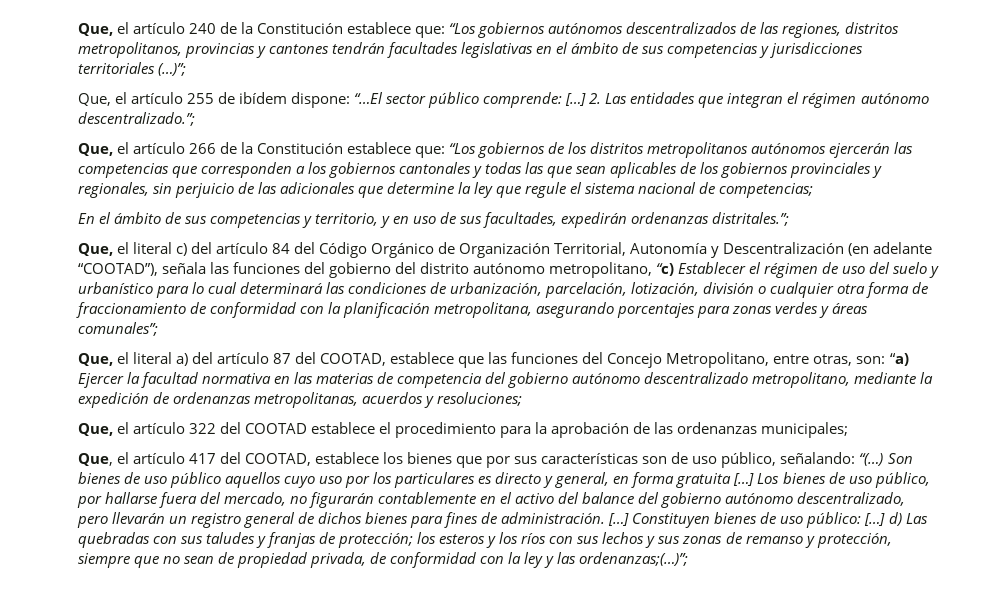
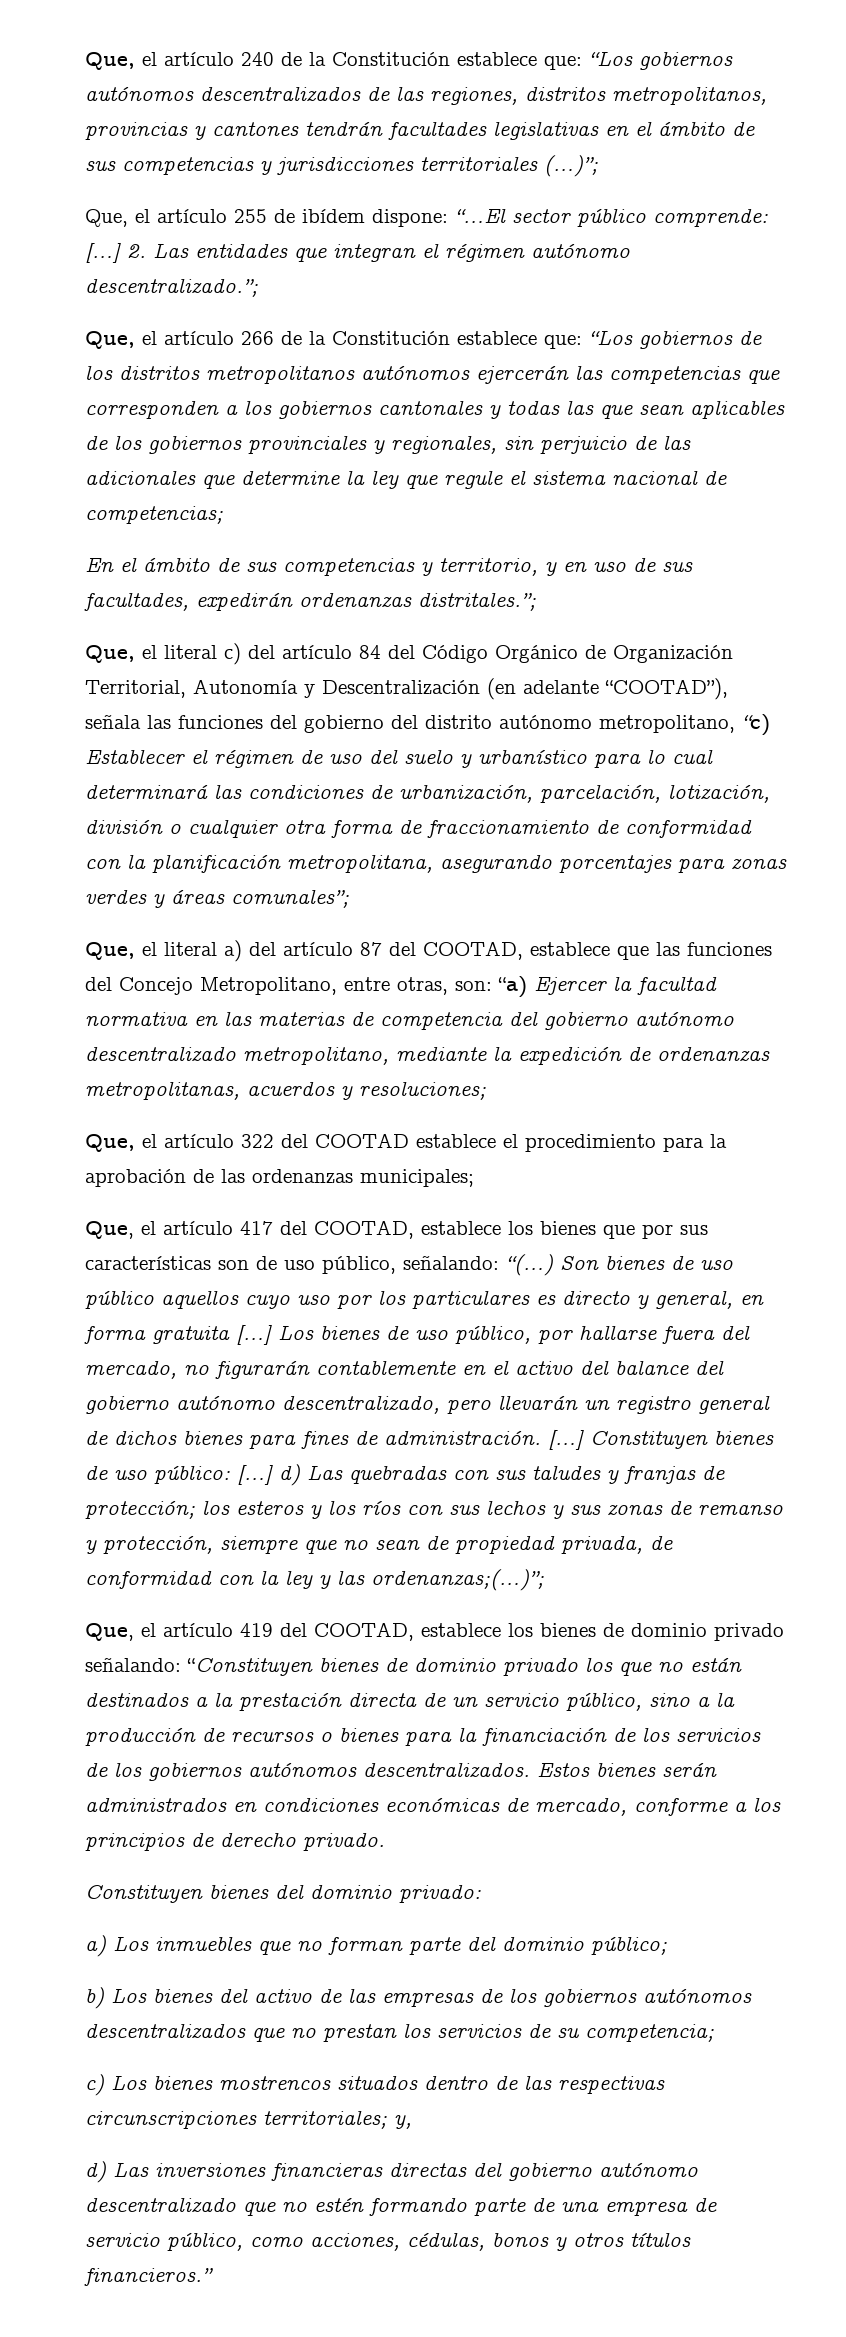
(689, 559) none -> [84,1622,784,1641] [84,1657,742,1676] [84,1692,735,1711] [84,1727,761,1746] [84,1762,717,1781] [84,1797,781,1816] [84,1833,385,1851] [84,1884,481,1903] [84,1935,667,1957] [84,1987,752,2009] [84,2023,714,2042] [84,2074,665,2096] [84,2110,412,2129] [84,2161,698,2183] [84,2197,717,2216] [84,2232,691,2251] [83,2268,213,2286] // Que, el artículo 419 del COOTAD, establece los bienes de dominio privado señalando: “Constituyen bienes de dominio privado los que no están destinados a la prestación directa de un servicio público, sino a la producción de recursos o bienes para la financiación de los servicios de los gobiernos autónomos descentralizados. Estos bienes serán administrados en condiciones económicas de mercado, conforme a los principios de derecho privado. // Constituyen bienes del dominio privado: // a) Los inmuebles que no forman parte del dominio público; // b) Los bienes del activo de las empresas de los gobiernos autónomos descentralizados que no prestan los servicios de su competencia; // c) Los bienes mostrencos situados dentro de las respectivas circunscripciones territoriales; y, // d) Las inversiones financieras directas del gobierno autónomo descentralizado que no estén formando parte de una empresa de servicio público, como acciones, cédulas, bonos y otros títulos financieros.”

